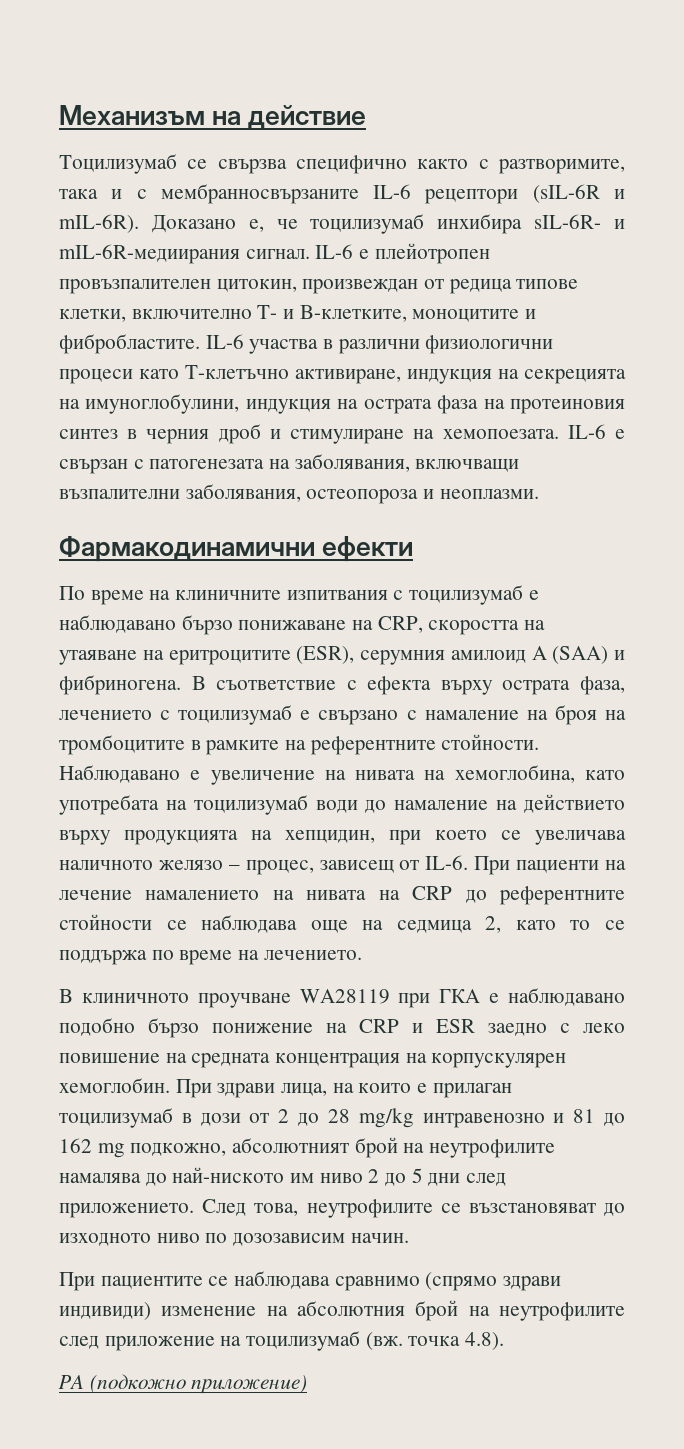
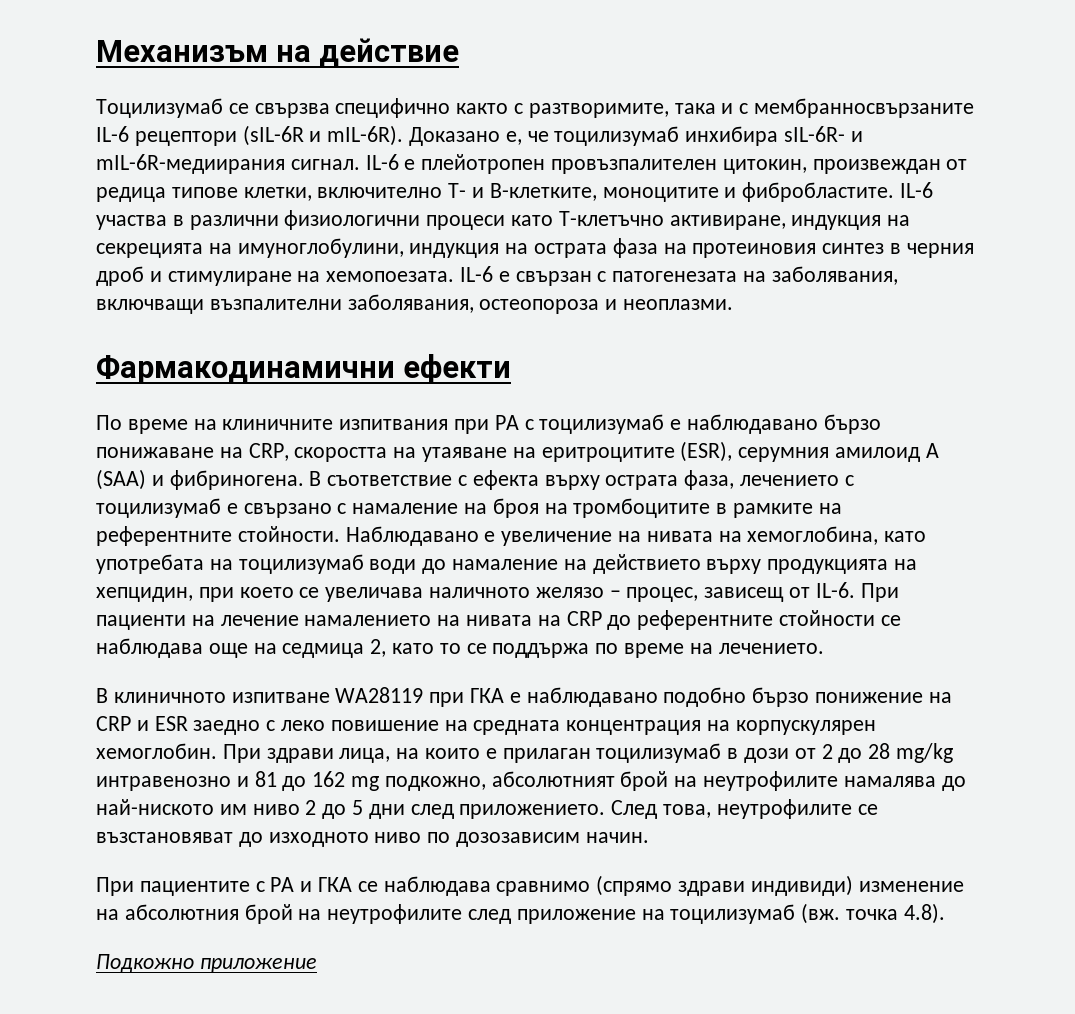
(388, 595) none -> [454,415,519,434] при РА
[197,993,291,1008] проучване -> [231,692,330,703] изпитване
(203, 1282) none -> [255,877,353,892] с РА и ГКА
[58,1374,308,1394] РА (подкожно приложение) -> [96,954,317,973] Подкожно приложение

